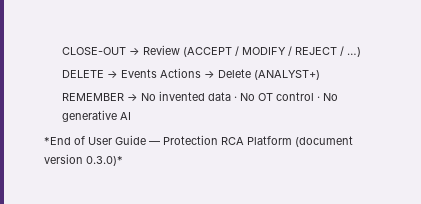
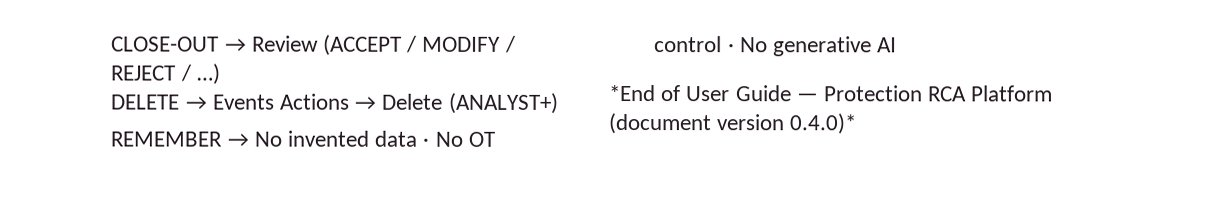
[86,156,123,166] 0.3.0)* -> [789,113,857,135] 0.4.0)*

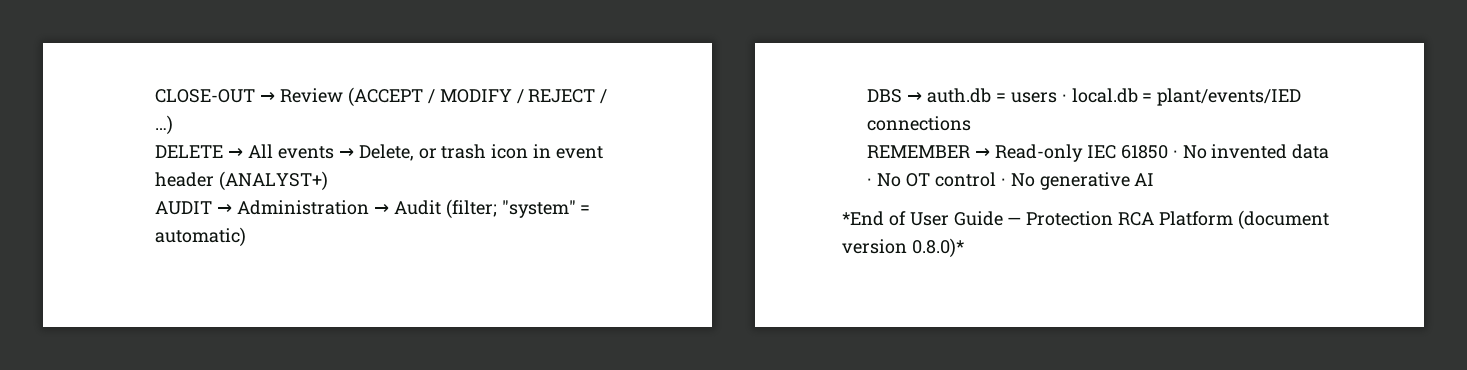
[212,92,559,114] [110,131,249,147] Events Actions → Delete (ANALYST+) // REMEMBER → -> [248,144,604,161] [155,171,329,191] [155,199,591,219] [155,227,247,247] [867,88,1302,106] [867,116,972,131] [867,144,1178,162] All events → Delete, or trash icon in event header (ANALYST+) // AUDIT → Administration → Audit (filter; "system" = automatic) // DBS → auth.db = users · local.db = plant/events/IED connections // REMEMBER → Read-only IEC 61850 ·
[789,113,857,135] 0.4.0)* -> [911,238,964,258] 0.8.0)*

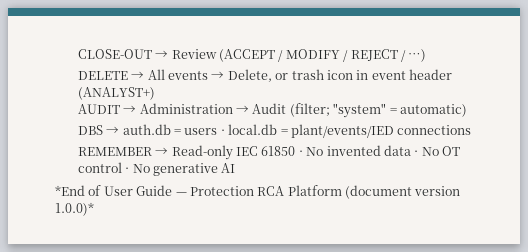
[911,238,964,258] 0.8.0)* -> [55,202,94,216] 1.0.0)*

